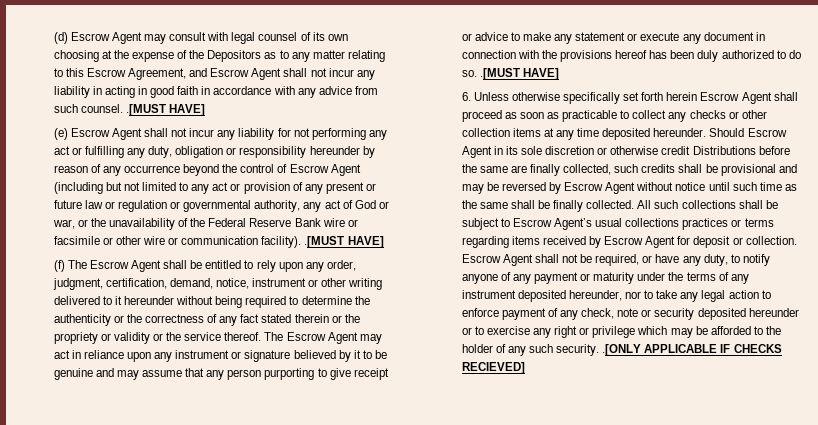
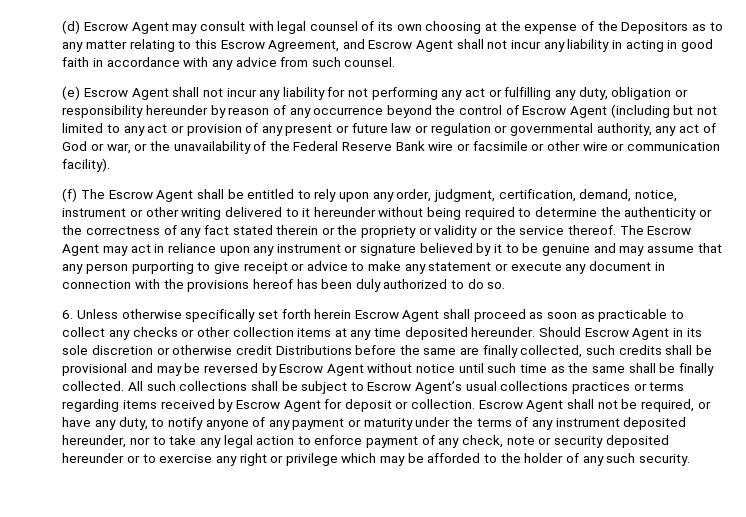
[125,104,206,116] .[MUST HAVE] -> (396, 62) none
[304,236,384,248] .[MUST HAVE] -> (111, 165) none
[479,68,559,80] .[MUST HAVE] -> (506, 285) none
[602,344,782,356] [461,362,525,374] .[ONLY APPLICABLE IF CHECKS RECIEVED] -> (690, 460) none

